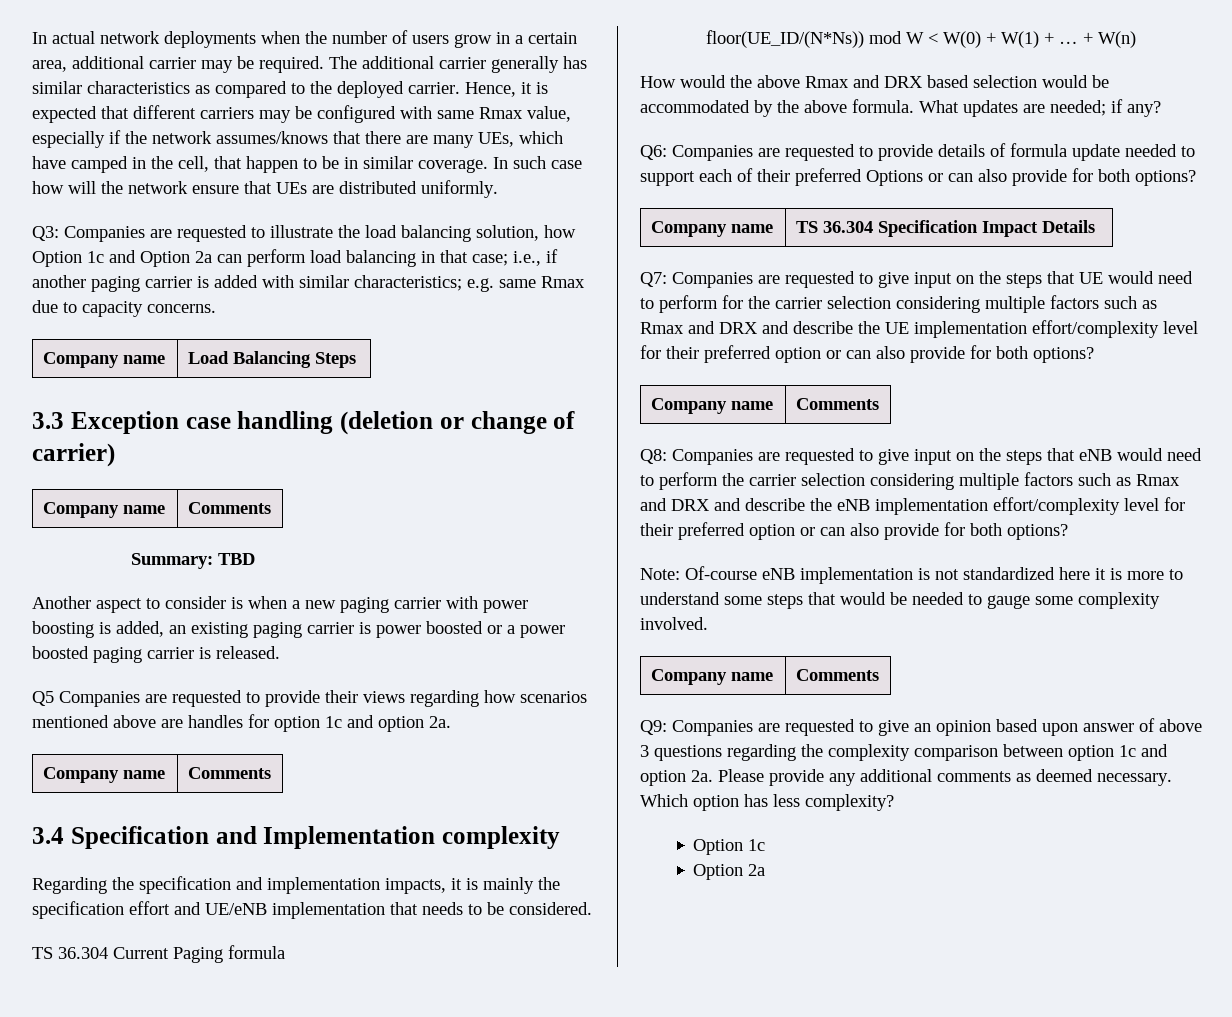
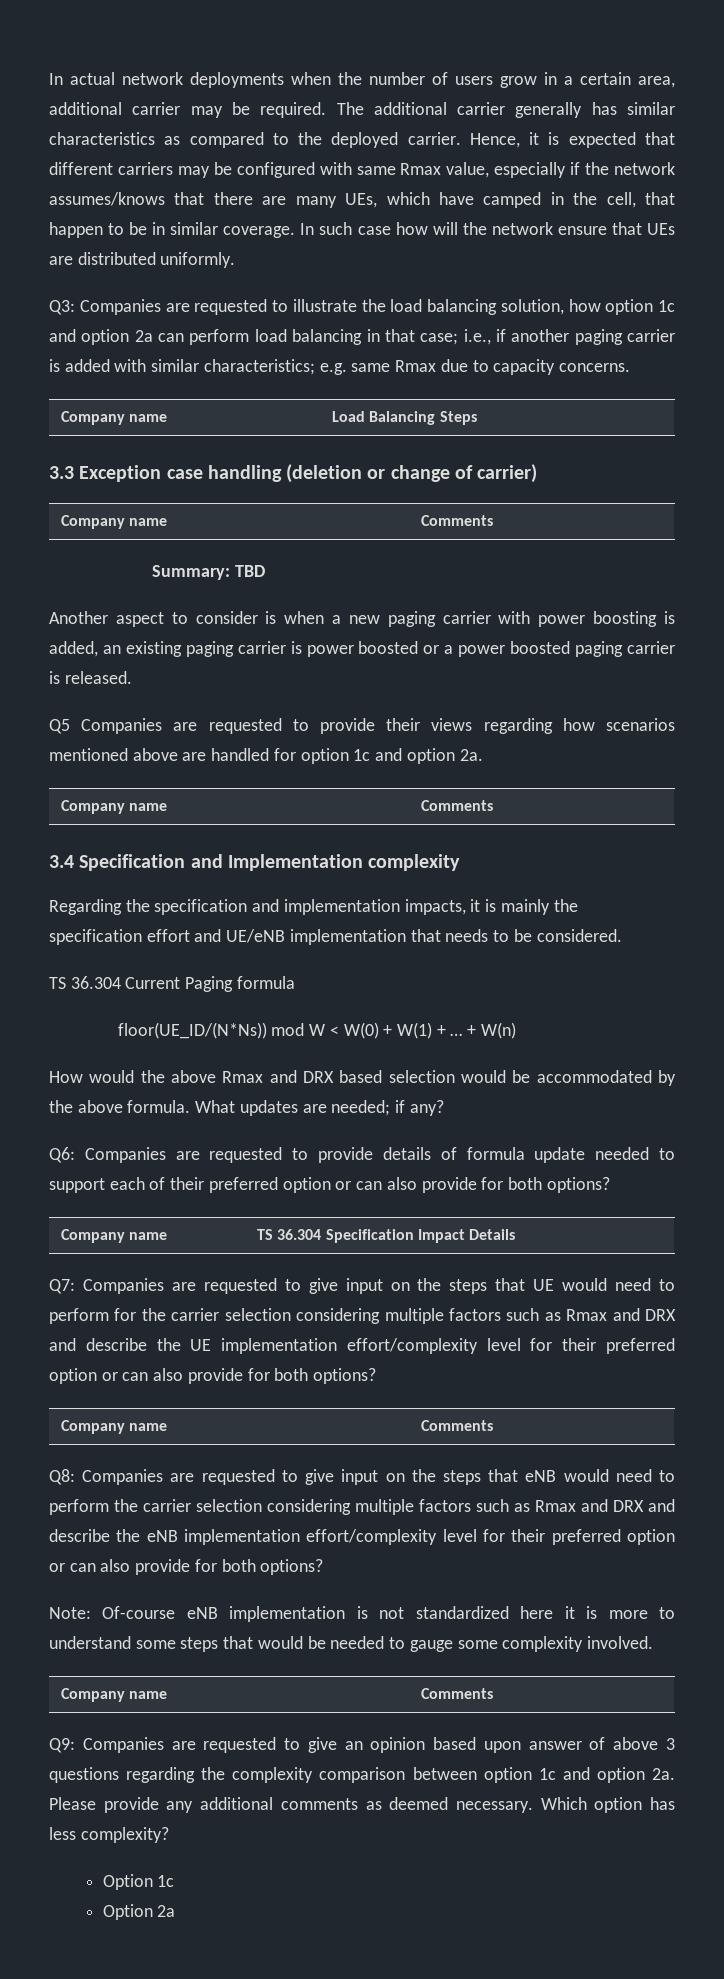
[32,250,190,267] Option 1c and Option -> [605,299,675,315] [49,329,130,345] option 1c and option
[188,715,243,728] handles -> [211,748,270,761] handled
[866,170,923,186] Options -> [282,1177,331,1193] option

